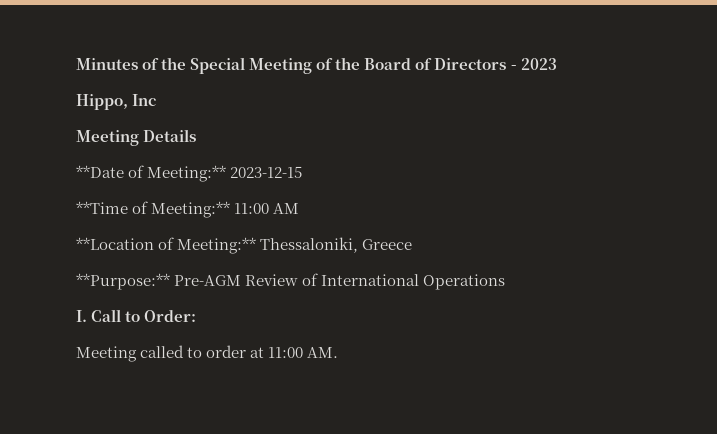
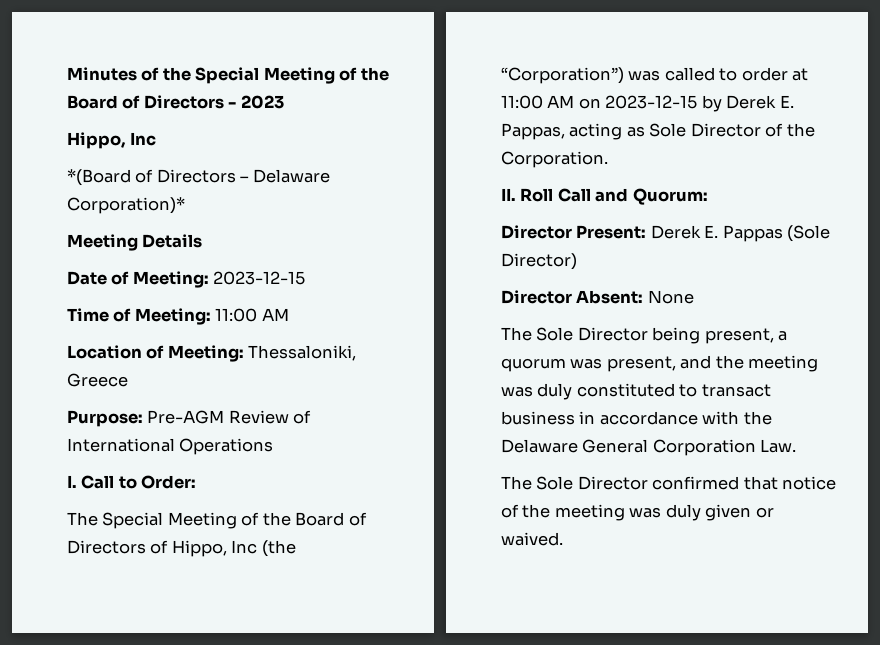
[76,129,197,146] [76,165,303,182] [76,201,231,218] Meeting Details // **Date of Meeting:** 2023-12-15 // **Time of Meeting:** -> [67,169,330,186] [67,197,185,214] [67,234,203,251] [67,271,306,288] [67,308,211,325] *(Board of Directors – Delaware Corporation)* // Meeting Details // Date of Meeting: 2023-12-15 // Time of Meeting:
[76,237,257,254] **Location of Meeting:** -> [67,345,244,362] Location of Meeting:
[76,273,170,290] **Purpose:** -> [67,410,143,427] Purpose:
[76,346,137,362] Meeting -> [67,512,367,529] [67,540,296,557] [501,67,661,84] The Special Meeting of the Board of Directors of Hippo, Inc (the “Corporation”) was
[307,347,339,358] AM. -> [547,95,794,112] [501,123,815,140] [501,151,608,168] [501,188,708,205] [501,225,831,242] [501,253,577,270] [501,290,694,304] [501,327,788,344] [501,355,819,372] [501,383,771,400] [501,411,772,425] [501,439,797,456] [501,476,837,490] [501,504,774,521] [501,532,563,546] AM on 2023-12-15 by Derek E. Pappas, acting as Sole Director of the Corporation. // II. Roll Call and Quorum: // Director Present: Derek E. Pappas (Sole Director) // Director Absent: None // The Sole Director being present, a quorum was present, and the meeting was duly constituted to transact business in accordance with the Delaware General Corporation Law. // The Sole Director confirmed that notice of the meeting was duly given or waived.

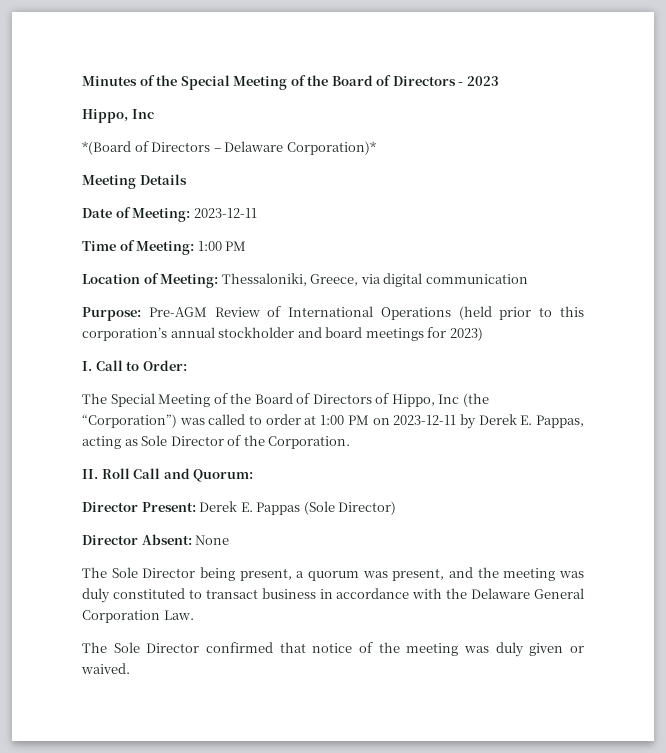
[213,271,306,285] 2023-12-15 -> [193,208,257,218] 2023-12-11
[215,308,289,322] 11:00 AM -> [197,241,247,251] 1:00 PM
[67,373,128,387] Greece -> [310,273,528,287] Greece, via digital communication
(274, 446) none -> [458,306,584,320] [82,327,483,341] (held prior to this corporation’s annual stockholder and board meetings for 2023)
[501,95,698,109] 11:00 AM on 2023-12-15 -> [320,415,457,425] 1:00 PM on 2023-12-11

